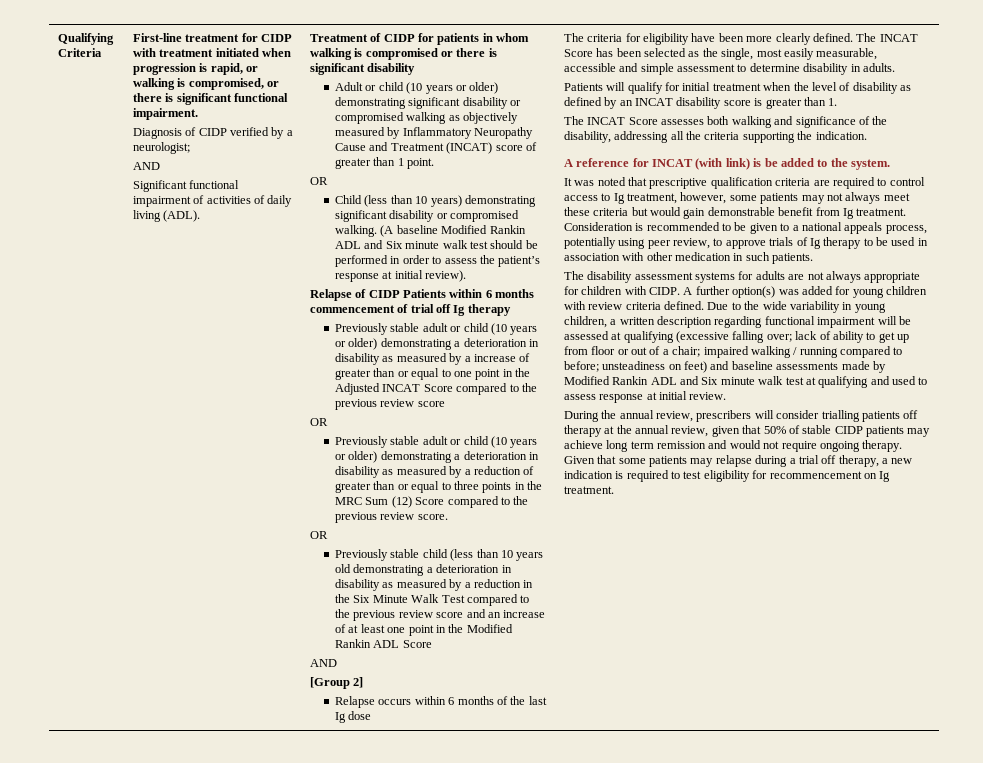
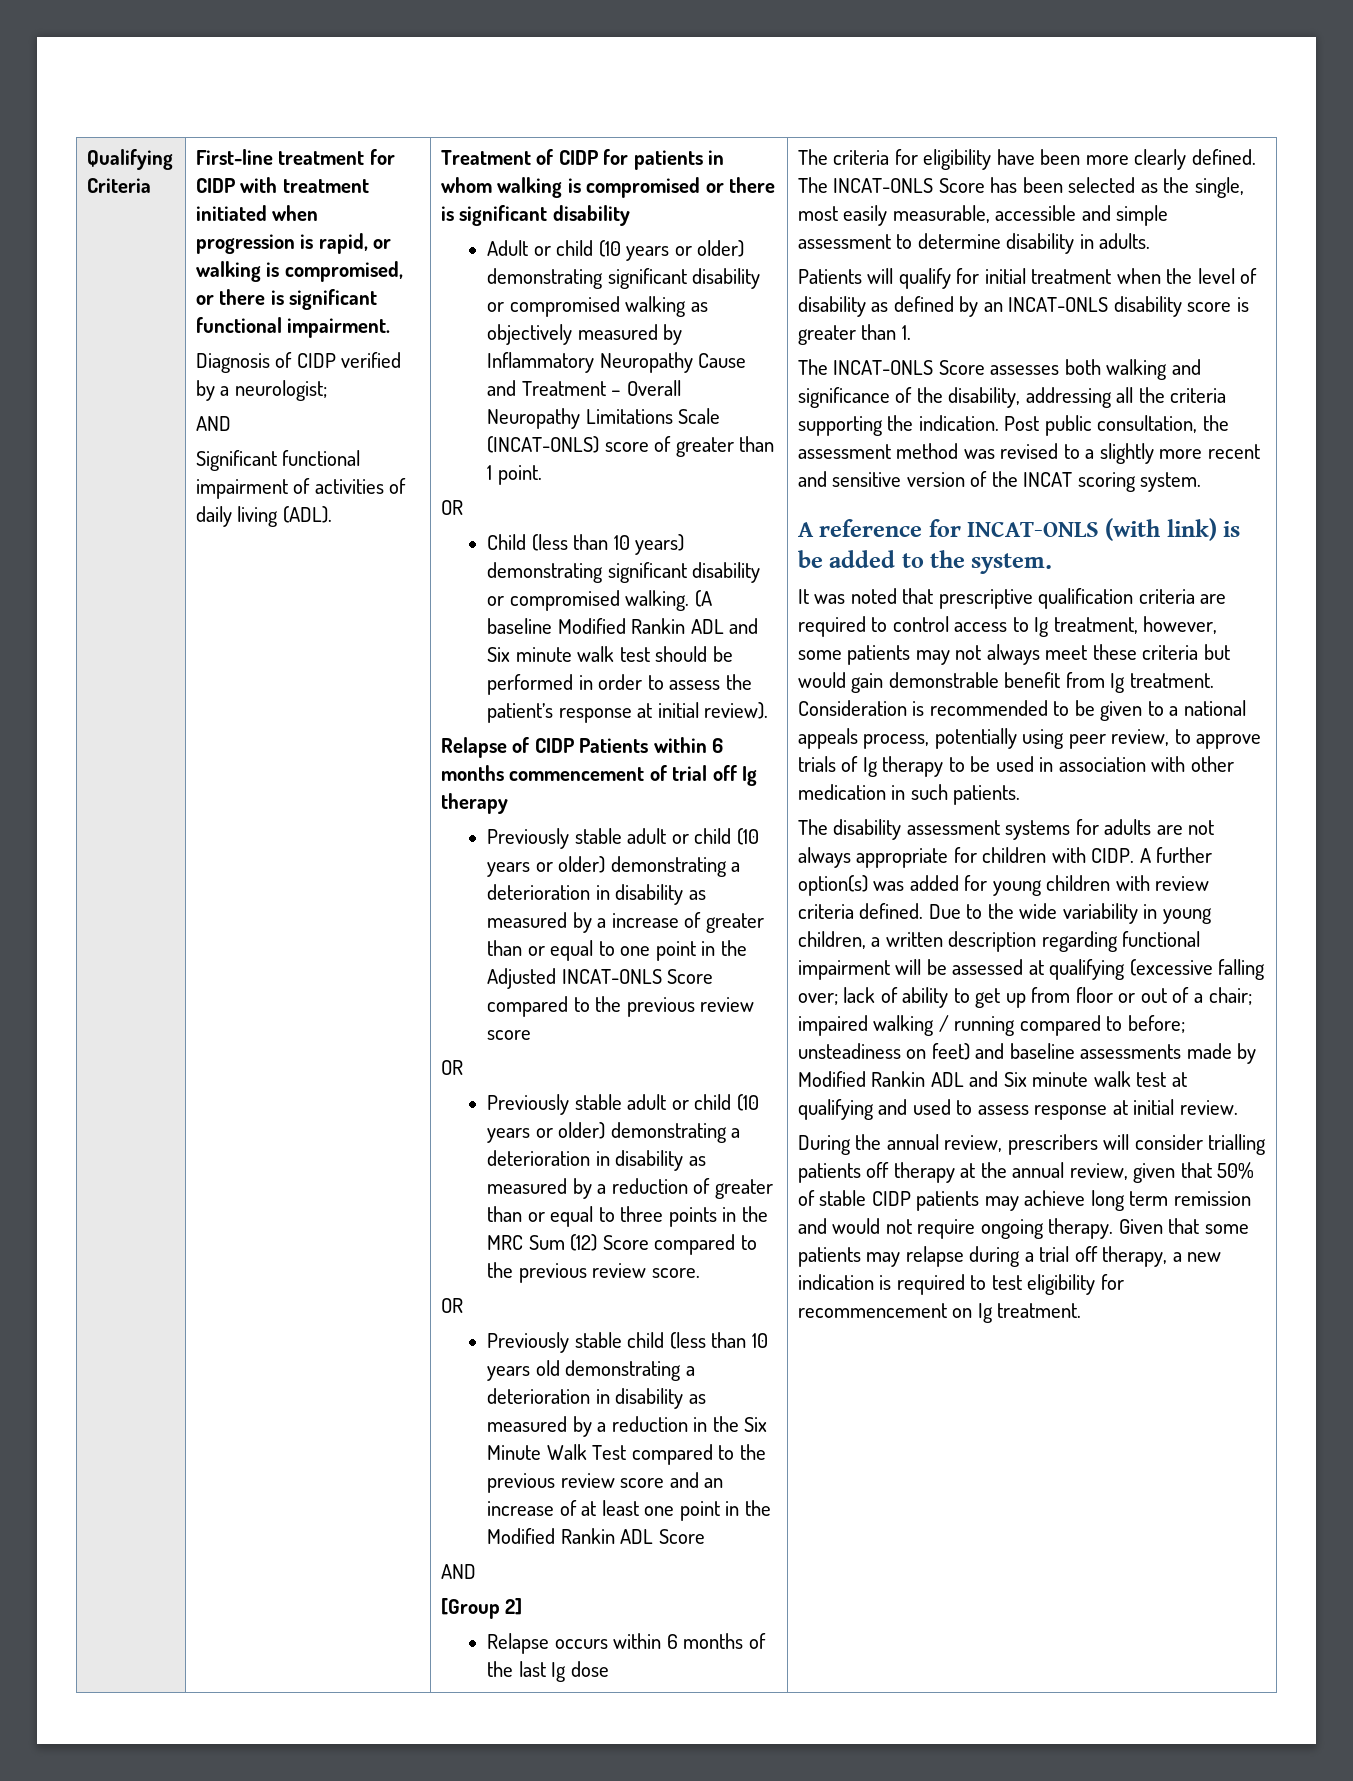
[446,142,493,154] (INCAT) -> [611,380,681,396] [487,408,721,429] [487,436,600,453] – Overall Neuropathy Limitations Scale (INCAT-ONLS)
[382,384,421,392] INCAT -> [561,969,662,984] INCAT-ONLS
[879,34,918,42] INCAT -> [833,178,934,193] INCAT-ONLS
[635,98,674,106] INCAT -> [1008,297,1109,312] INCAT-ONLS
[587,117,626,125] INCAT -> [833,360,934,375] INCAT-ONLS
(867, 135) none -> [1004,415,1229,436] [797,443,1260,464] [797,471,1202,492] Post public consultation, the assessment method was revised to a slightly more recent and sensitive version of the INCAT scoring system.
[652,159,694,167] INCAT -> [966,522,1099,537] INCAT-ONLS

